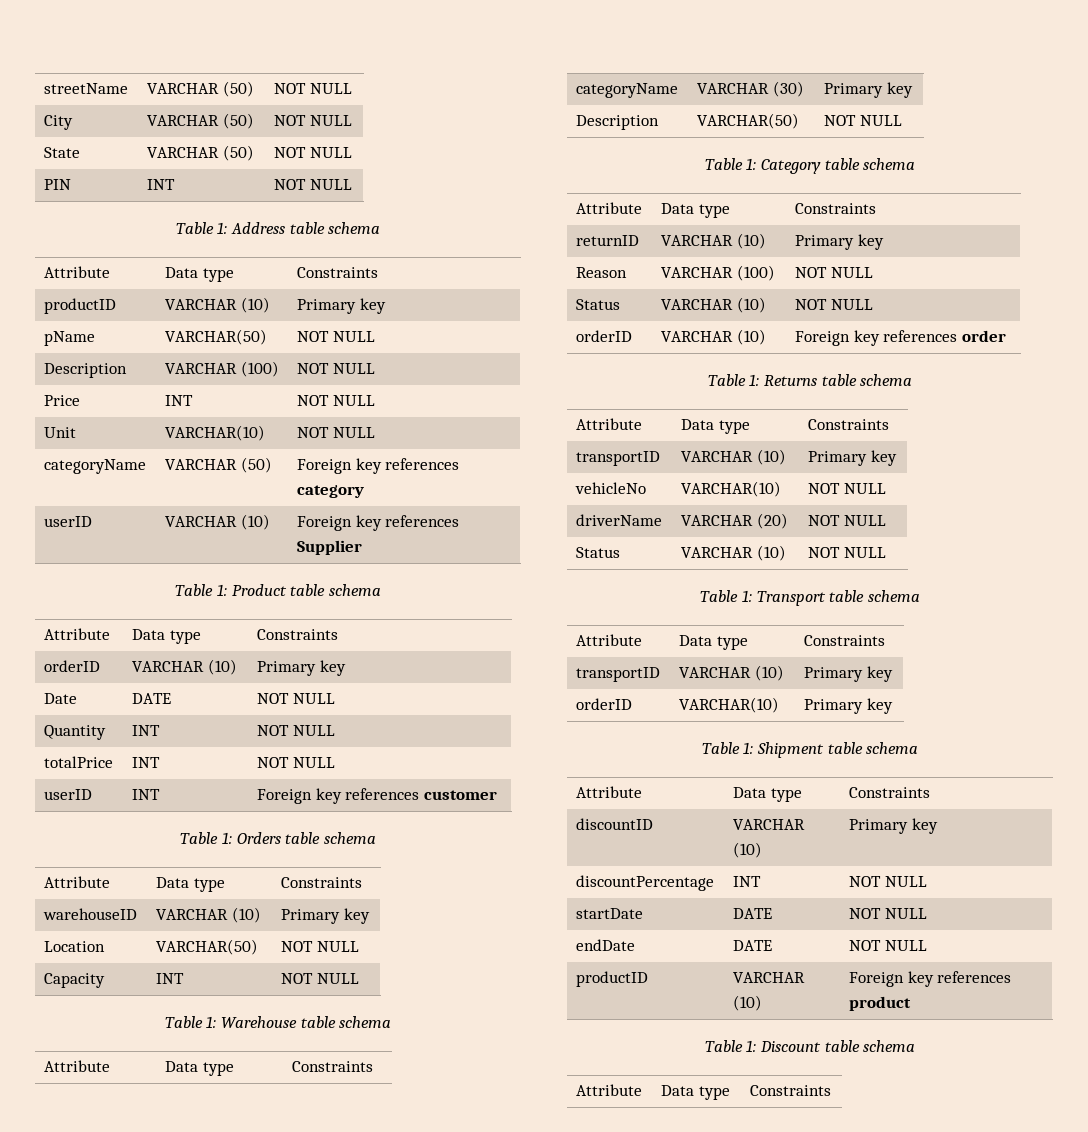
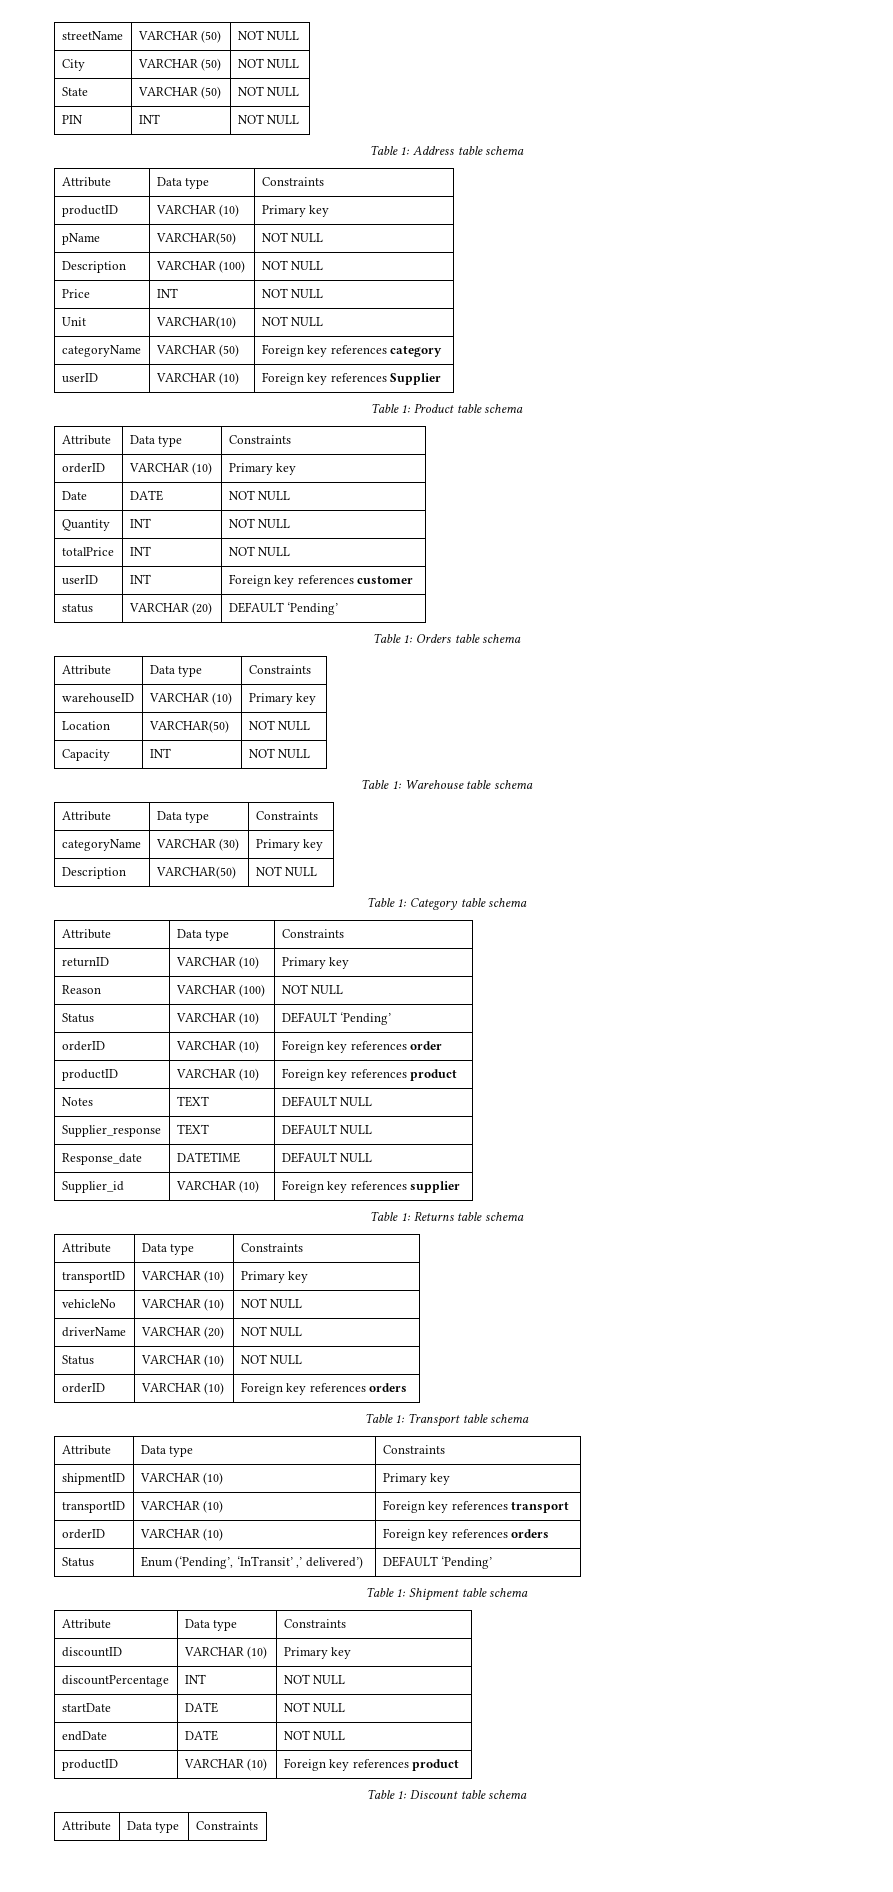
(497, 795) none -> [61,604,93,613] [128,602,213,615] [228,602,339,615] // status | VARCHAR (20) | DEFAULT ‘Pending’
[795,299,873,310] NOT NULL -> [281,1012,392,1025] DEFAULT ‘Pending’
(1006, 336) none -> [61,1069,118,1081] [175,1068,260,1081] [281,1068,458,1081] [61,1097,93,1106] [176,1096,209,1107] [281,1096,373,1107] [61,1125,161,1137] [176,1124,209,1135] [281,1124,373,1135] [61,1153,142,1165] [176,1152,240,1163] [281,1152,373,1163] [61,1181,124,1193] [175,1180,260,1193] [281,1180,461,1193] // productID | VARCHAR (10) | Foreign key references product // Notes | TEXT | DEFAULT NULL // Supplier_response | TEXT | DEFAULT NULL // Response_date | DATETIME | DEFAULT NULL // Supplier_id | VARCHAR (10) | Foreign key references supplier
[681,481,782,497] VARCHAR(10) -> [140,1298,225,1311] VARCHAR (10)
(886, 552) none -> [61,1383,105,1393] [140,1382,225,1395] [240,1382,408,1395] // orderID | VARCHAR (10) | Foreign key references orders
[576,667,661,682] [679,665,784,681] [804,666,893,682] [576,698,633,710] [679,697,780,713] [804,698,893,714] transportID | VARCHAR (10) | Primary key // orderID | VARCHAR(10) | Primary key -> [61,1473,125,1485] [139,1472,224,1485] [382,1473,451,1485] [61,1501,125,1513] [139,1500,224,1513] [382,1500,570,1513] [61,1529,105,1539] [139,1528,224,1541] [382,1528,550,1541] [61,1557,94,1567] [140,1556,363,1569] [382,1556,493,1569] shipmentID | VARCHAR (10) | Primary key // transportID | VARCHAR (10) | Foreign key references transport // orderID | VARCHAR (10) | Foreign key references orders // Status | Enum (‘Pending’, ‘InTransit’ ,’ delivered’) | DEFAULT ‘Pending’

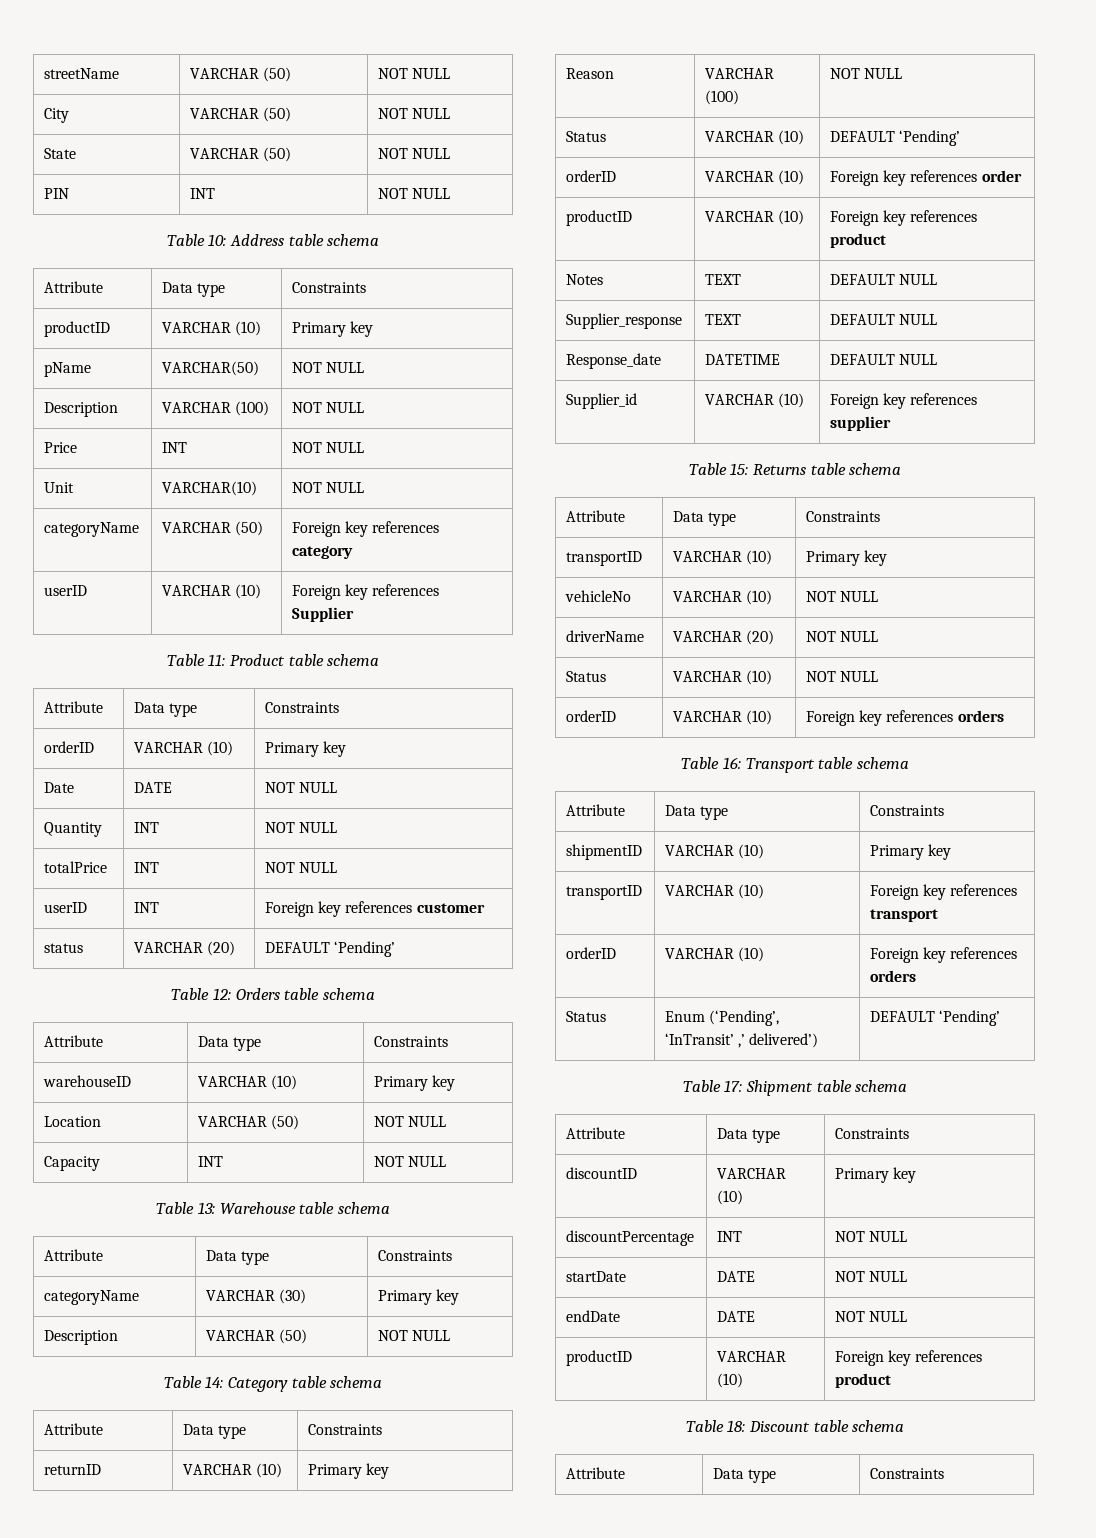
[400,147,411,155] 1: -> [208,234,227,246] 10:
[401,405,412,413] 1: -> [208,654,226,666] 11:
[403,635,414,643] 1: -> [212,988,231,1000] 12:
[148,720,229,733] VARCHAR(50) -> [198,1115,300,1130] VARCHAR (50)
[391,781,402,789] 1: -> [197,1202,215,1214] 13:
[155,866,236,879] [255,866,318,876] [366,897,408,907] VARCHAR(50) | NOT NULL // Table 1: -> [206,1329,308,1344] [378,1330,451,1341] [163,1376,224,1388] VARCHAR (50) | NOT NULL // Table 14:
[400,1213,411,1221] 1: -> [730,463,749,475] 15:
[395,1415,406,1423] 1: -> [722,757,741,769] 16:
[396,1589,407,1597] 1: -> [724,1080,743,1092] 17:
[397,1791,408,1799] 1: -> [727,1420,746,1432] 18:

